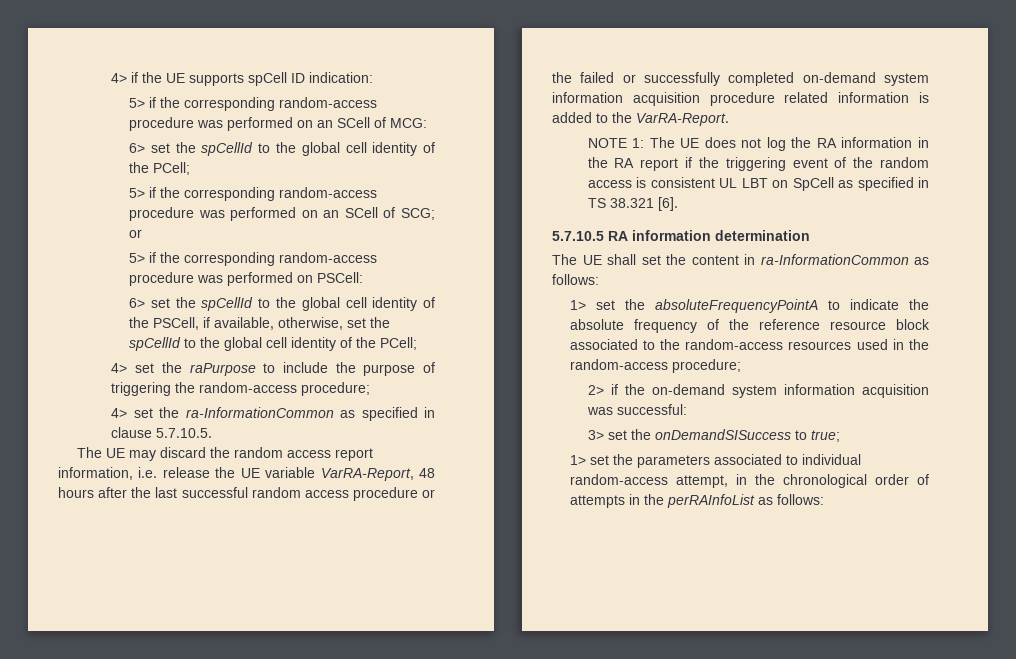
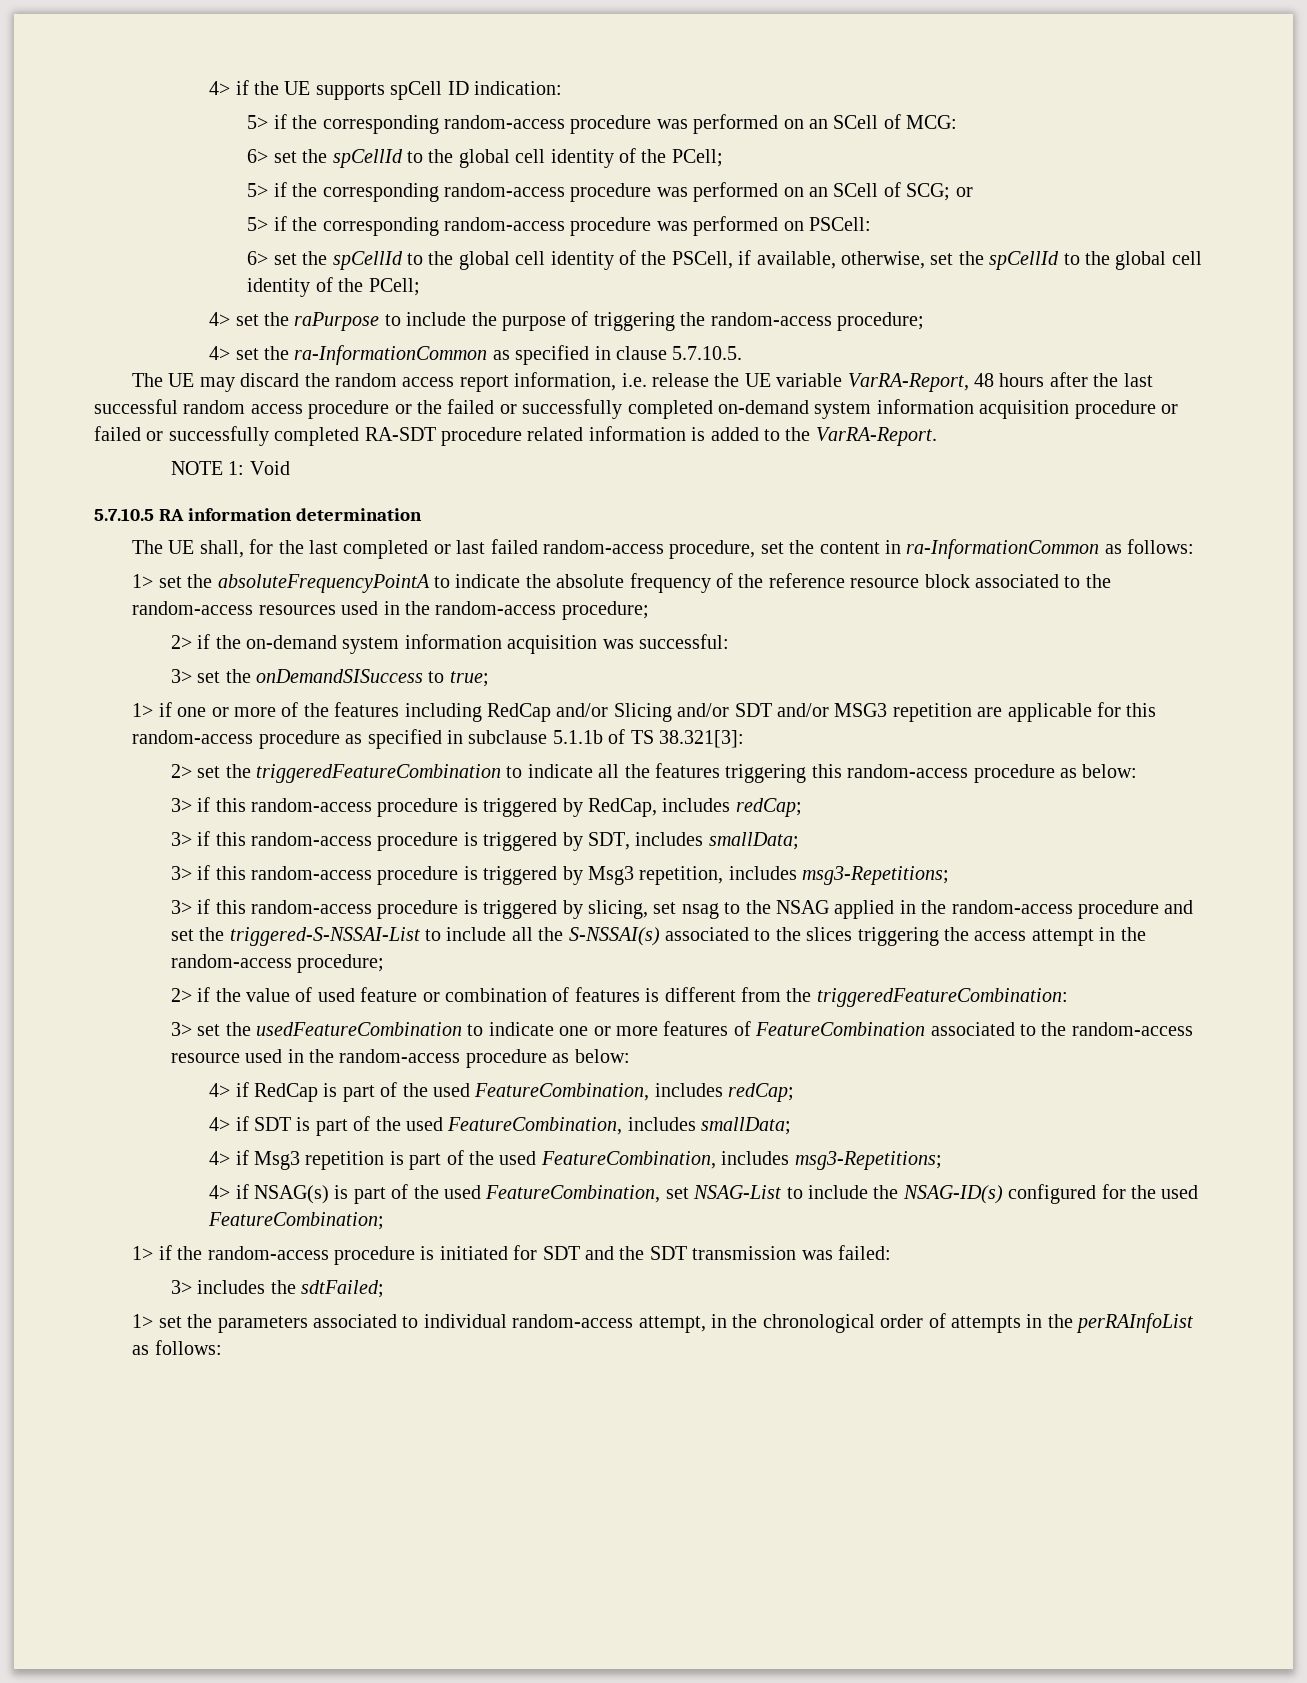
(775, 99) none -> [1161,404,1178,414] [94,426,522,446] or failed or successfully completed RA-SDT procedure
[649,137,930,151] [587,157,929,171] [587,177,930,191] [587,197,678,211] The UE does not log the RA information in the RA report if the triggering event of the random access is consistent UL LBT on SpCell as specified in TS 38.321 [6]. -> [249,461,290,475] Void
[607,254,636,265] shall -> [199,539,756,559] shall, for the last completed or last failed random-access procedure,
(840, 436) none -> [132,702,1157,722] [132,729,744,749] [170,763,1138,783] [170,797,802,817] [170,831,799,851] [170,865,950,885] [170,899,1194,919] [170,927,1146,946] [170,954,385,973] [170,987,1068,1007] [170,1021,1193,1036] [170,1049,630,1068] [209,1082,795,1102] [209,1116,792,1136] [209,1150,942,1170] [209,1184,1199,1204] [208,1212,385,1230] [132,1245,891,1265] [170,1280,384,1298] // 1> if one or more of the features including RedCap and/or Slicing and/or SDT and/or MSG3 repetition are applicable for this random-access procedure as specified in subclause 5.1.1b of TS 38.321[3]: // 2> set the triggeredFeatureCombination to indicate all the features triggering this random-access procedure as below: // 3> if this random-access procedure is triggered by RedCap, includes redCap; // 3> if this random-access procedure is triggered by SDT, includes smallData; // 3> if this random-access procedure is triggered by Msg3 repetition, includes msg3-Repetitions; // 3> if this random-access procedure is triggered by slicing, set nsag to the NSAG applied in the random-access procedure and set the triggered-S-NSSAI-List to include all the S-NSSAI(s) associated to the slices triggering the access attempt in the random-access procedure; // 2> if the value of used feature or combination of features is different from the triggeredFeatureCombination: // 3> set the usedFeatureCombination to indicate one or more features of FeatureCombination associated to the random-access resource used in the random-access procedure as below: // 4> if RedCap is part of the used FeatureCombination, includes redCap; // 4> if SDT is part of the used FeatureCombination, includes smallData; // 4> if Msg3 repetition is part of the used FeatureCombination, includes msg3-Repetitions; // 4> if NSAG(s) is part of the used FeatureCombination, set NSAG-List to include the NSAG-ID(s) configured for the used FeatureCombination; // 1> if the random-access procedure is initiated for SDT and the SDT transmission was failed: // 3> includes the sdtFailed;

